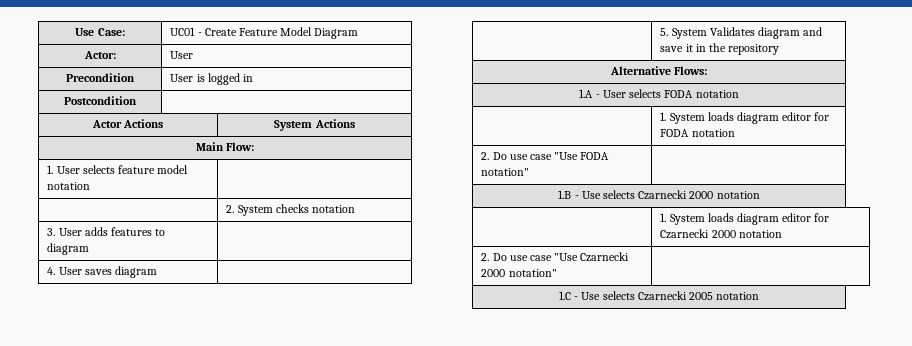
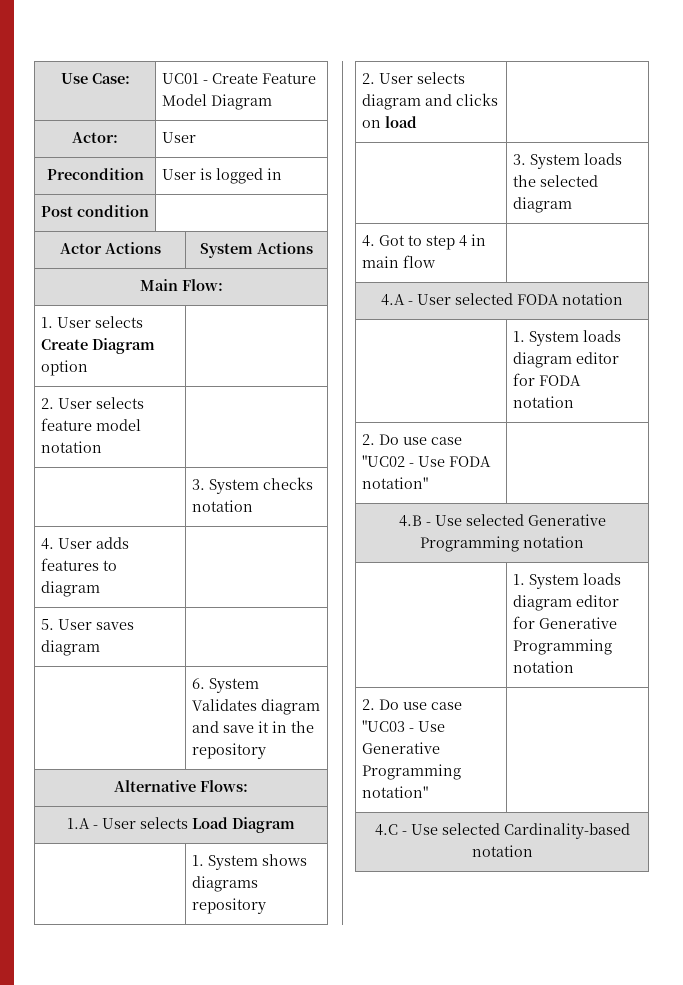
[64,96,137,105] Postcondition -> [41,205,149,217] Post condition
(115, 169) none -> [40,338,155,354] [40,360,88,376] [40,397,144,409] Create Diagram option | // 2. User selects
[226,205,235,213] 2. -> [191,479,205,490] 3.
[47,228,56,236] 3. -> [40,538,54,550] 4.
[47,267,56,275] 4. -> [40,619,54,630] 5.
[660,28,669,36] 5. -> [191,678,205,689] 6.
(662, 93) none -> [192,817,295,833] [191,854,307,870] [191,876,258,892] [191,898,266,914] [361,72,465,84] [361,93,498,110] [361,116,417,128] [512,153,622,169] [512,175,598,187] [512,197,572,213] [361,234,486,250] [361,255,436,268] [381,293,513,306] Load Diagram // | 1. System shows diagrams repository // 2. User selects diagram and clicks on load | // | 3. System loads the selected diagram // 4. Got to step 4 in main flow | // 4.A - User selected
[554,152,579,160] "Use -> [361,455,445,467] "UC02 - Use
[558,190,760,200] [660,213,830,225] [660,229,782,239] [481,252,630,262] [481,269,557,277] [558,291,713,301] 1.B - Use selects Czarnecki 2000 notation // | 1. System loads diagram editor for Czarnecki 2000 notation // 2. Do use case "Use Czarnecki 2000 notation" | // 1.C - Use selects Czarnecki 2005 -> [398,514,606,527] [420,536,584,552] [512,573,621,589] [512,595,619,611] [512,616,617,629] [512,639,612,655] [512,661,574,673] [361,699,462,710] [361,720,445,732] [361,742,440,754] [361,764,461,780] [361,786,428,798] [374,823,630,839] 4.B - Use selected Generative Programming notation // | 1. System loads diagram editor for Generative Programming notation // 2. Do use case "UC03 - Use Generative Programming notation" | // 4.C - Use selected Cardinality-based

